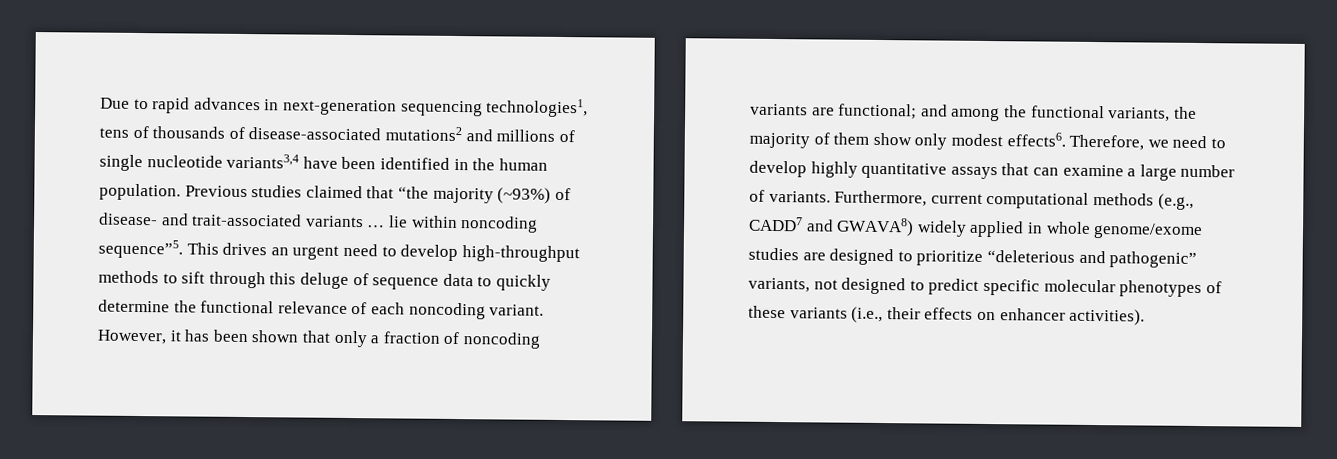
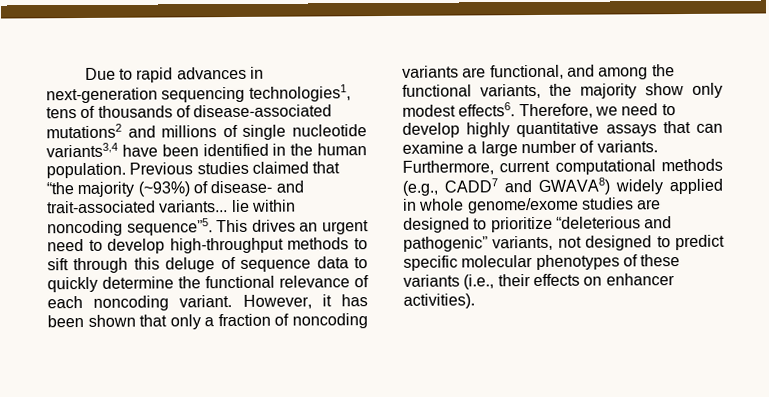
[305,215,386,228] variants … -> [159,200,229,213] variants...
[838,103,918,120] functional; -> [489,64,564,80] functional,
[813,132,870,145] of them -> (637, 91) none

